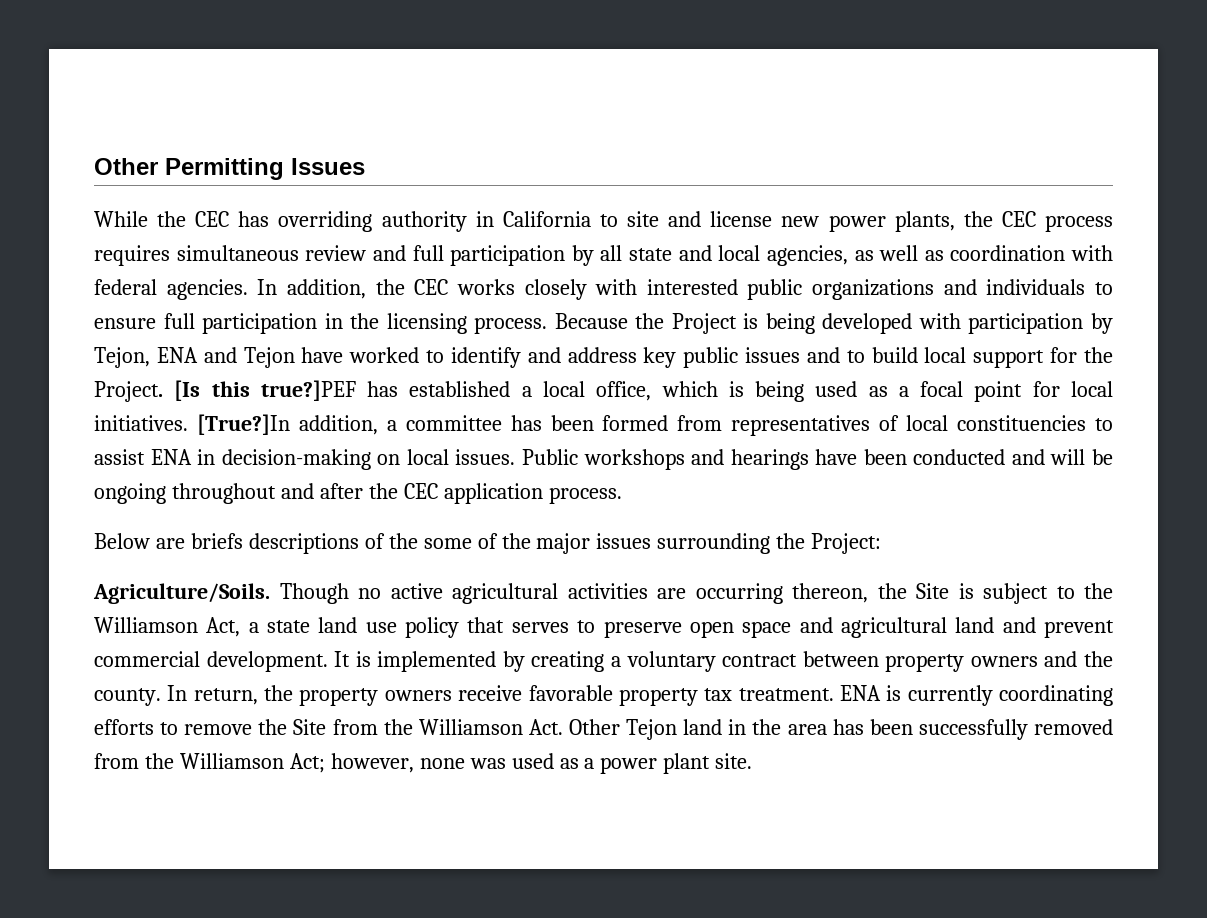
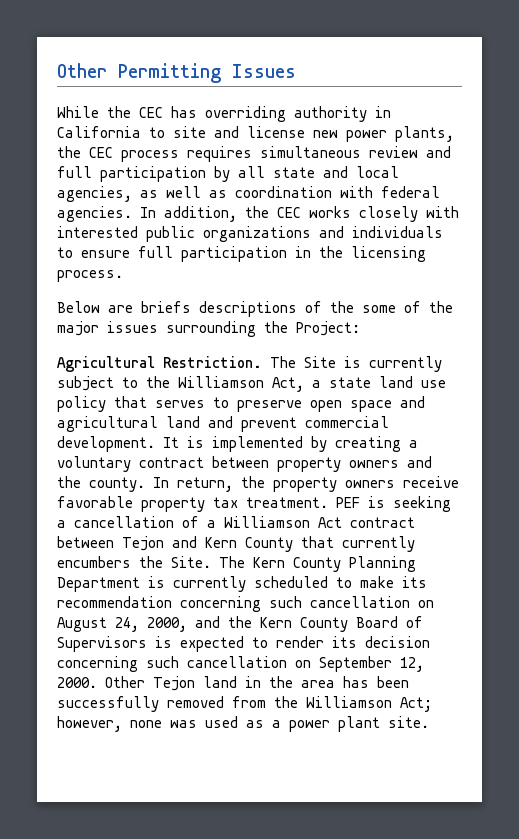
[554,313,1113,334] [94,347,1114,368] [94,380,1114,402] [94,414,1113,436] [94,449,1113,470] [94,483,622,504] Because the Project is being developed with participation by Tejon, ENA and Tejon have worked to identify and address key public issues and to build local support for the Project. [Is this true?]PEF has established a local office, which is being used as a focal point for local initiatives. [True?]In addition, a committee has been formed from representatives of local constituencies to assist ENA in decision-making on local issues. Public workshops and hearings have been conducted and will be ongoing throughout and after the CEC application process. -> (123, 276) none
[93,583,907,604] Agriculture/Soils. Though no active agricultural activities are occurring thereon, the -> [57,356,296,372] Agricultural Restriction. The
(974, 591) none -> [369,356,442,372] currently
[839,685,1114,706] [94,719,563,735] ENA is currently coordinating efforts to remove the Site from the Williamson Act. -> [336,496,451,512] [57,516,415,528] [57,536,415,552] [57,556,416,572] [57,576,427,592] [57,596,434,612] [57,616,423,632] [57,636,430,652] [57,656,424,672] [57,677,97,688] PEF is seeking a cancellation of a Williamson Act contract between Tejon and Kern County that currently encumbers the Site. The Kern County Planning Department is currently scheduled to make its recommendation concerning such cancellation on August 24, 2000, and the Kern County Board of Supervisors is expected to render its decision concerning such cancellation on September 12, 2000.

